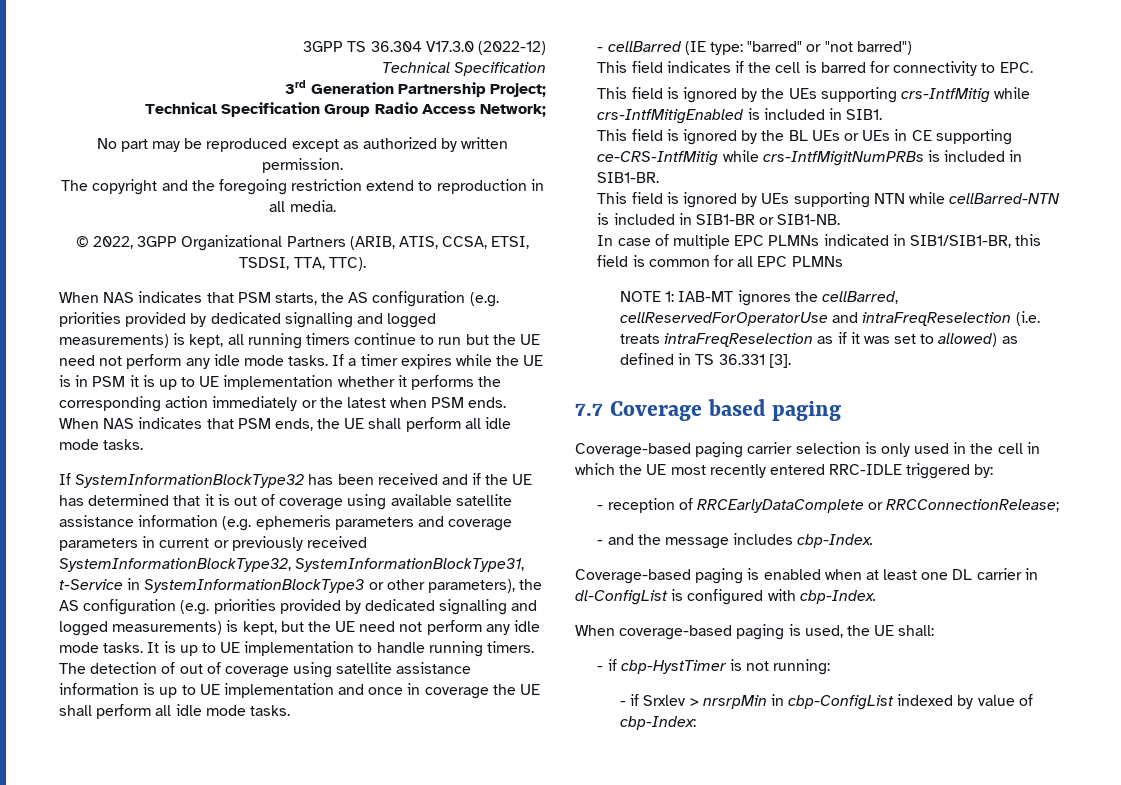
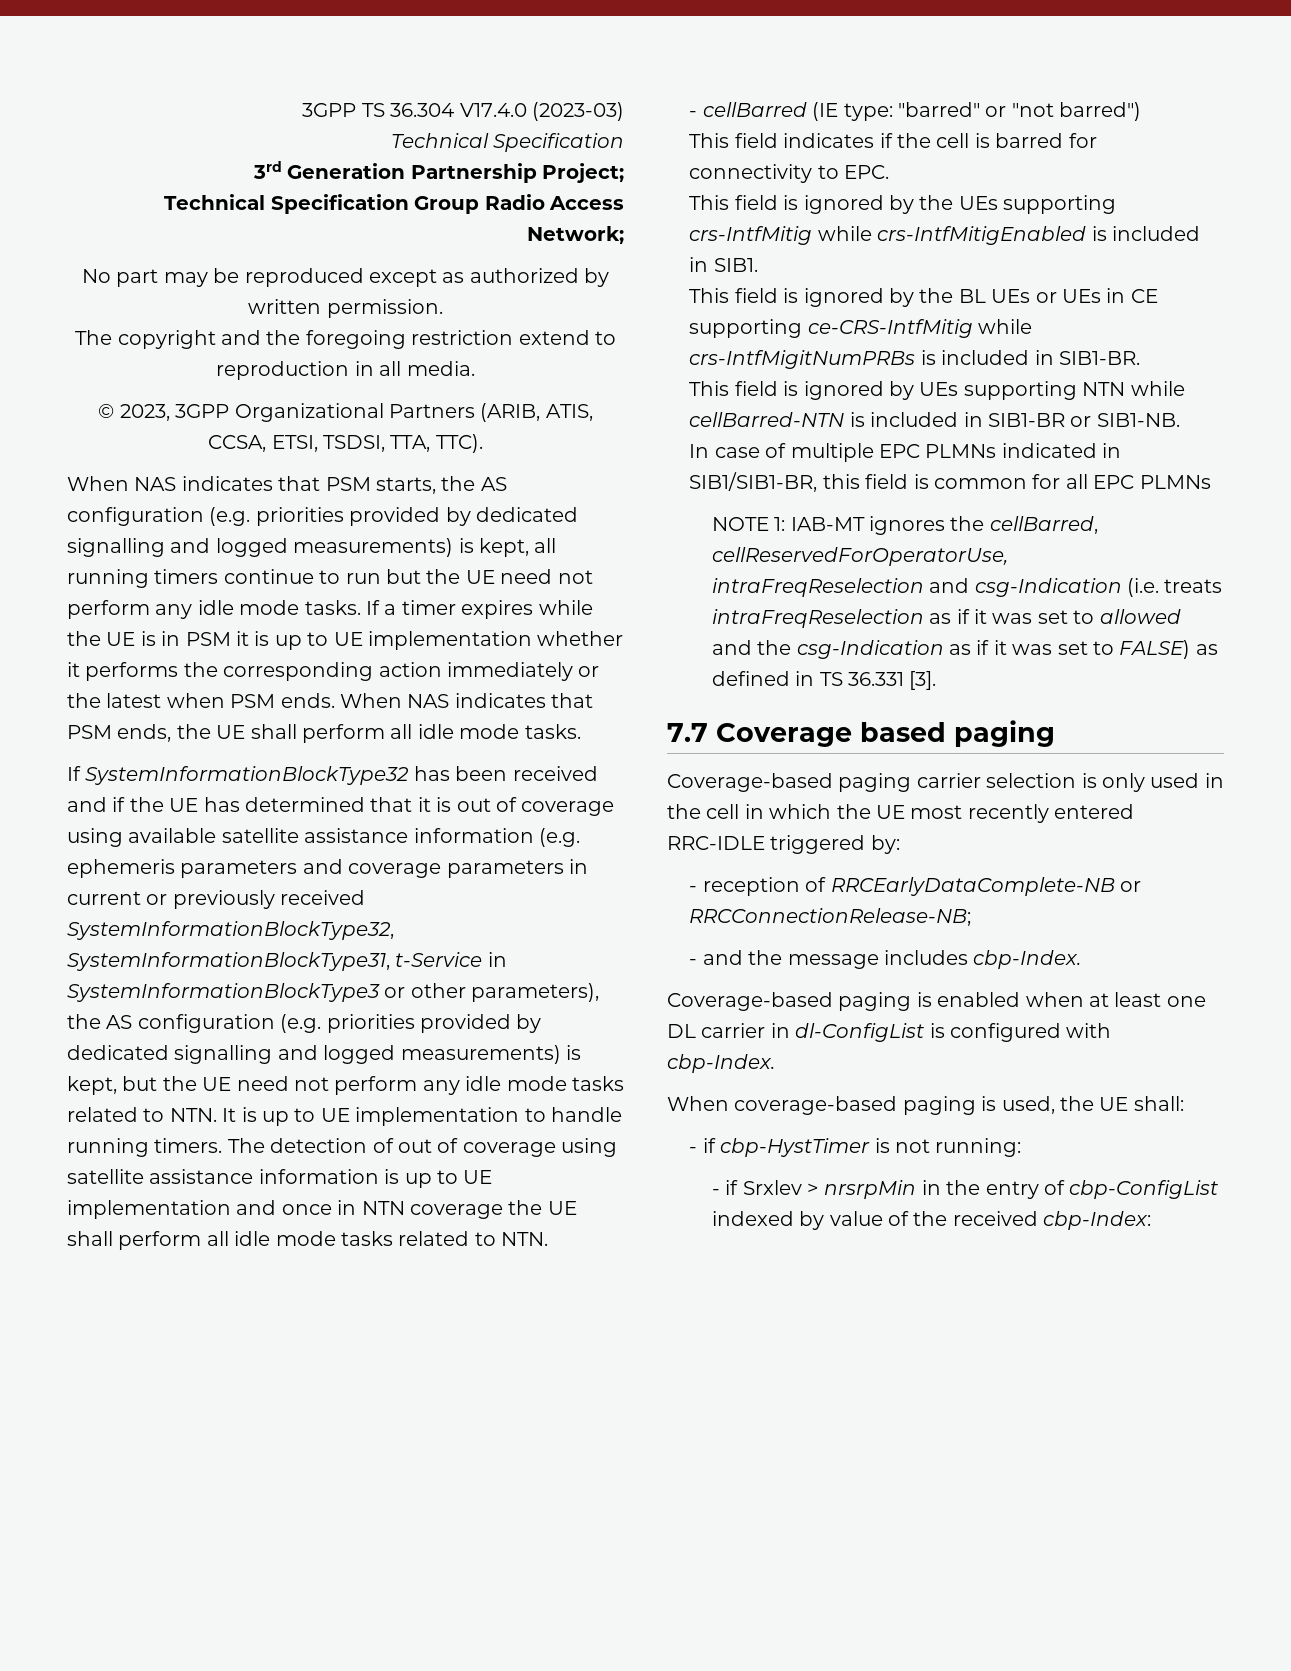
[425,41,546,55] V17.3.0 (2022-12) -> [459,102,624,121] V17.4.0 (2023-03)
[92,236,133,249] 2022, -> [119,404,170,421] 2023,
[103,642,144,653] tasks. -> [571,1076,624,1091] [67,1107,217,1122] tasks related to NTN.
(421, 689) none -> [361,1201,405,1215] NTN
[249,705,290,716] tasks. -> [341,1231,549,1246] tasks related to NTN.
[619,312,1012,326] cellReservedForOperatorUse and intraFreqReselection -> [711,547,1008,566] [711,578,1122,597] cellReservedForOperatorUse, intraFreqReselection and csg-Indication
[938,333,998,347] allowed) -> [1099,609,1181,624] [711,640,1191,659] allowed and the csg-Indication as if it was set to FALSE)
[697,499,1060,513] RRCEarlyDataComplete or RRCConnectionRelease; -> [830,877,1141,896] [689,908,972,926] RRCEarlyDataComplete-NB or RRCConnectionRelease-NB;
(784, 700) none -> [946,1180,1065,1199] the entry of
(1033, 700) none -> [913,1211,1038,1226] the received

